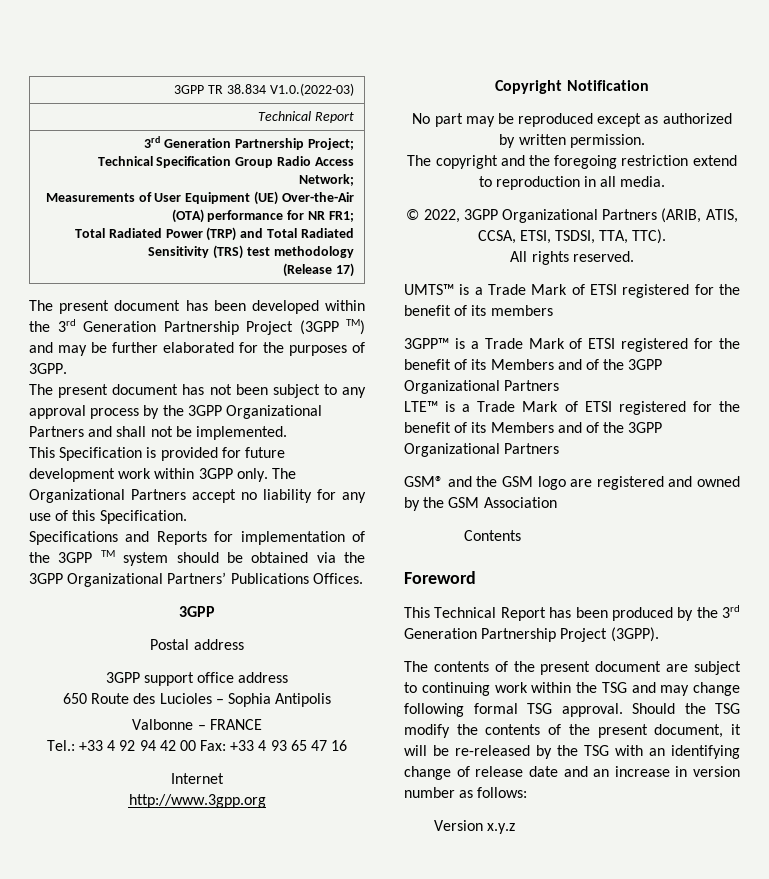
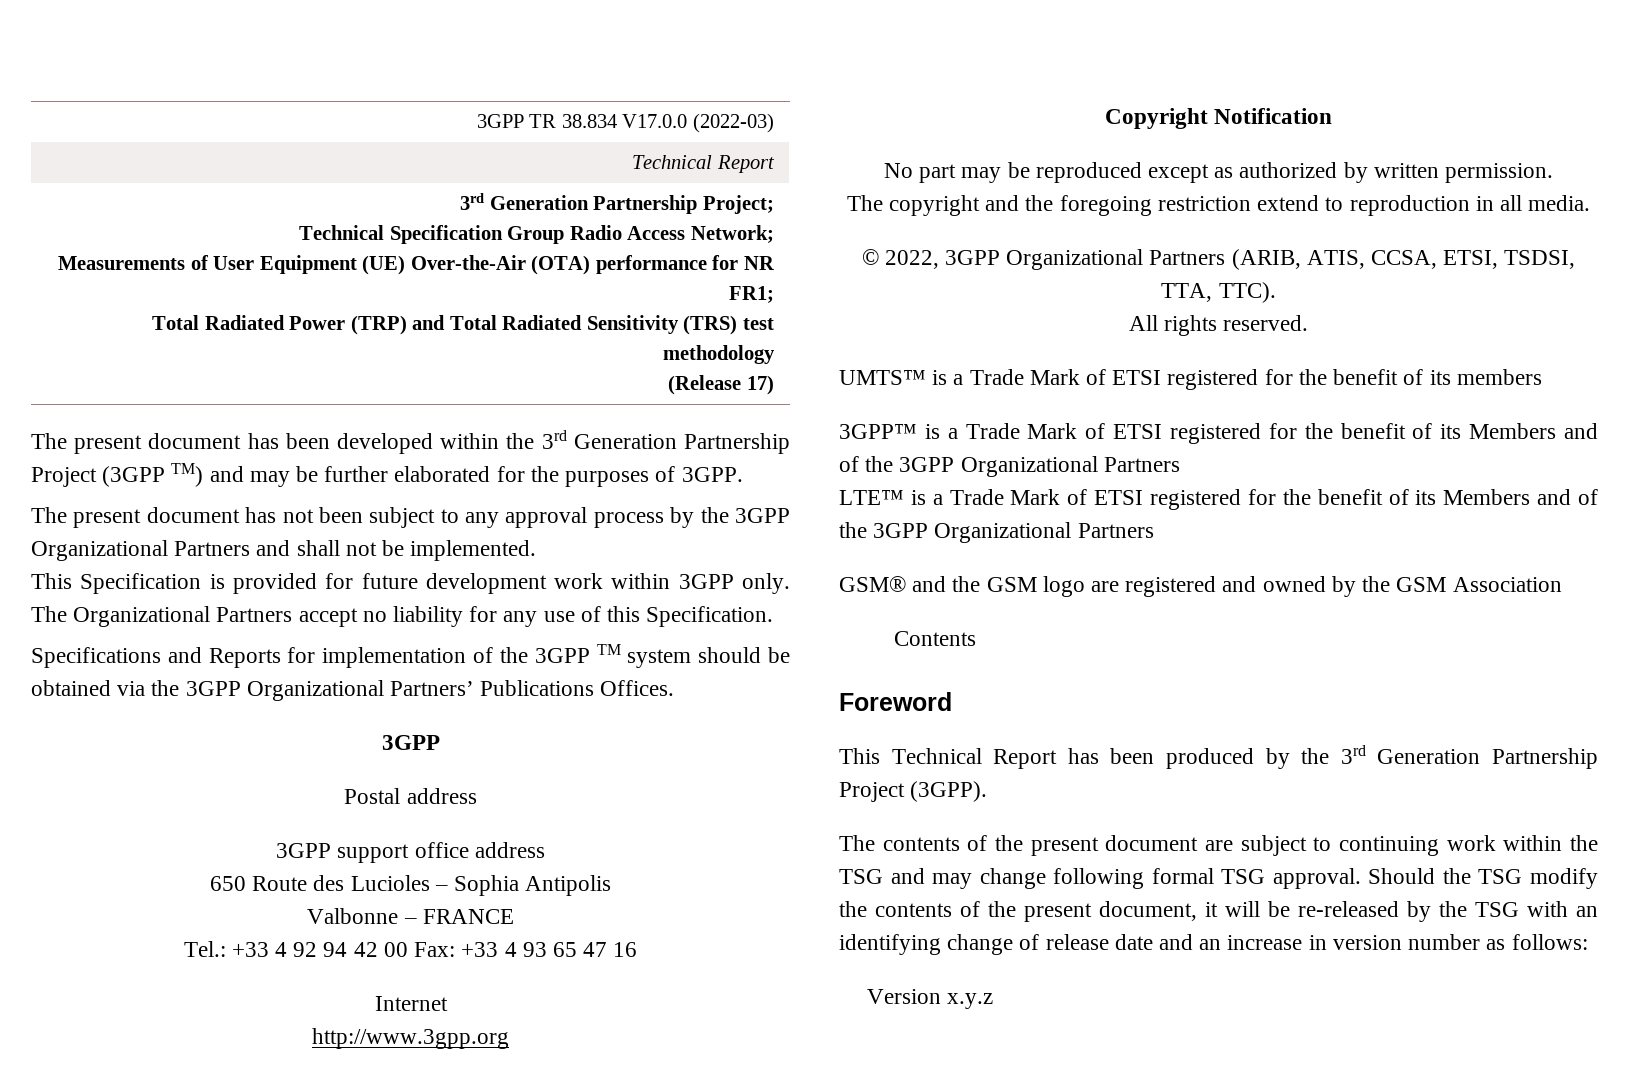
[269,83,354,96] V1.0.(2022-03) -> [622,113,774,133] V17.0.0 (2022-03)

